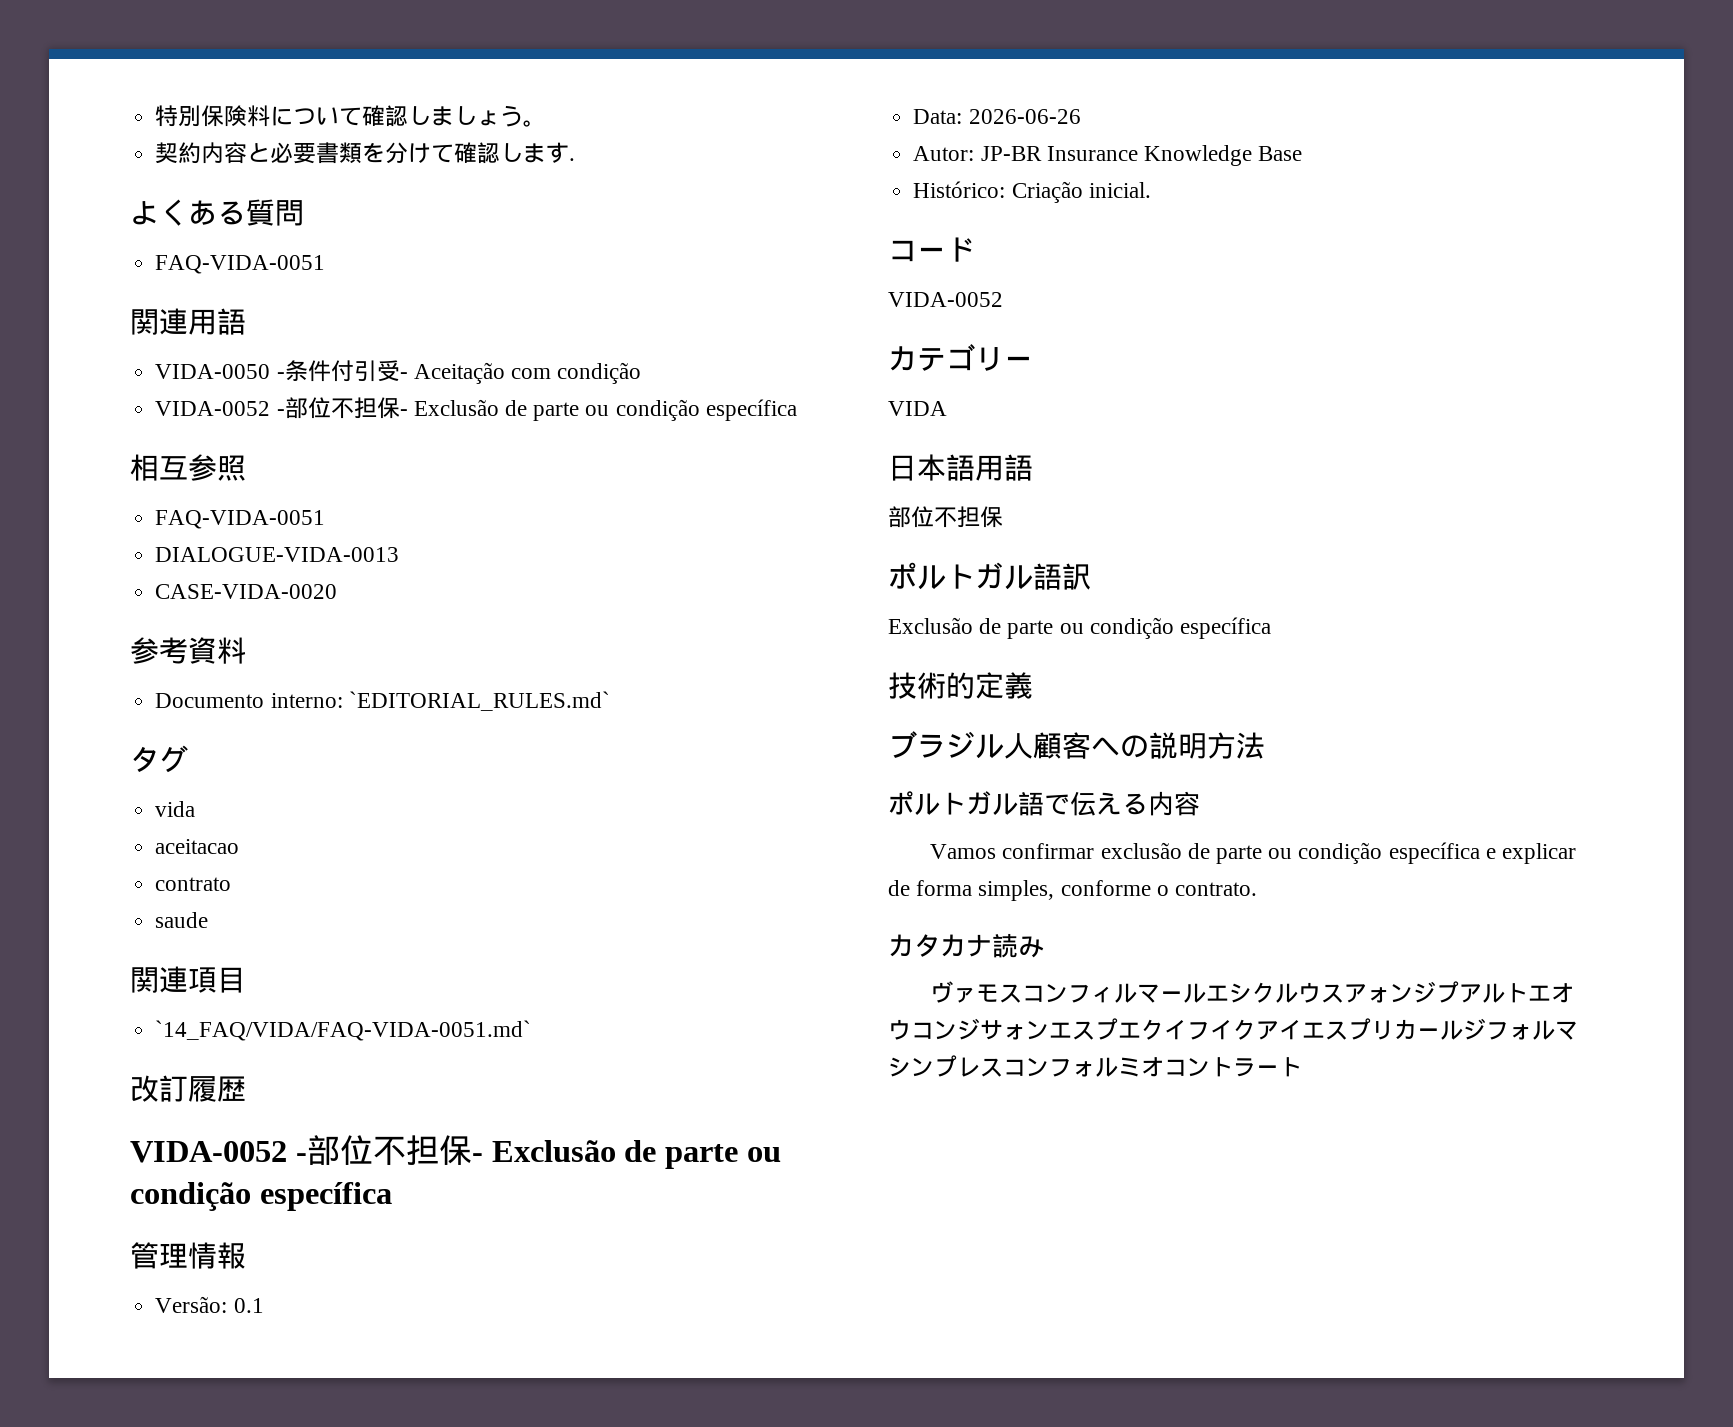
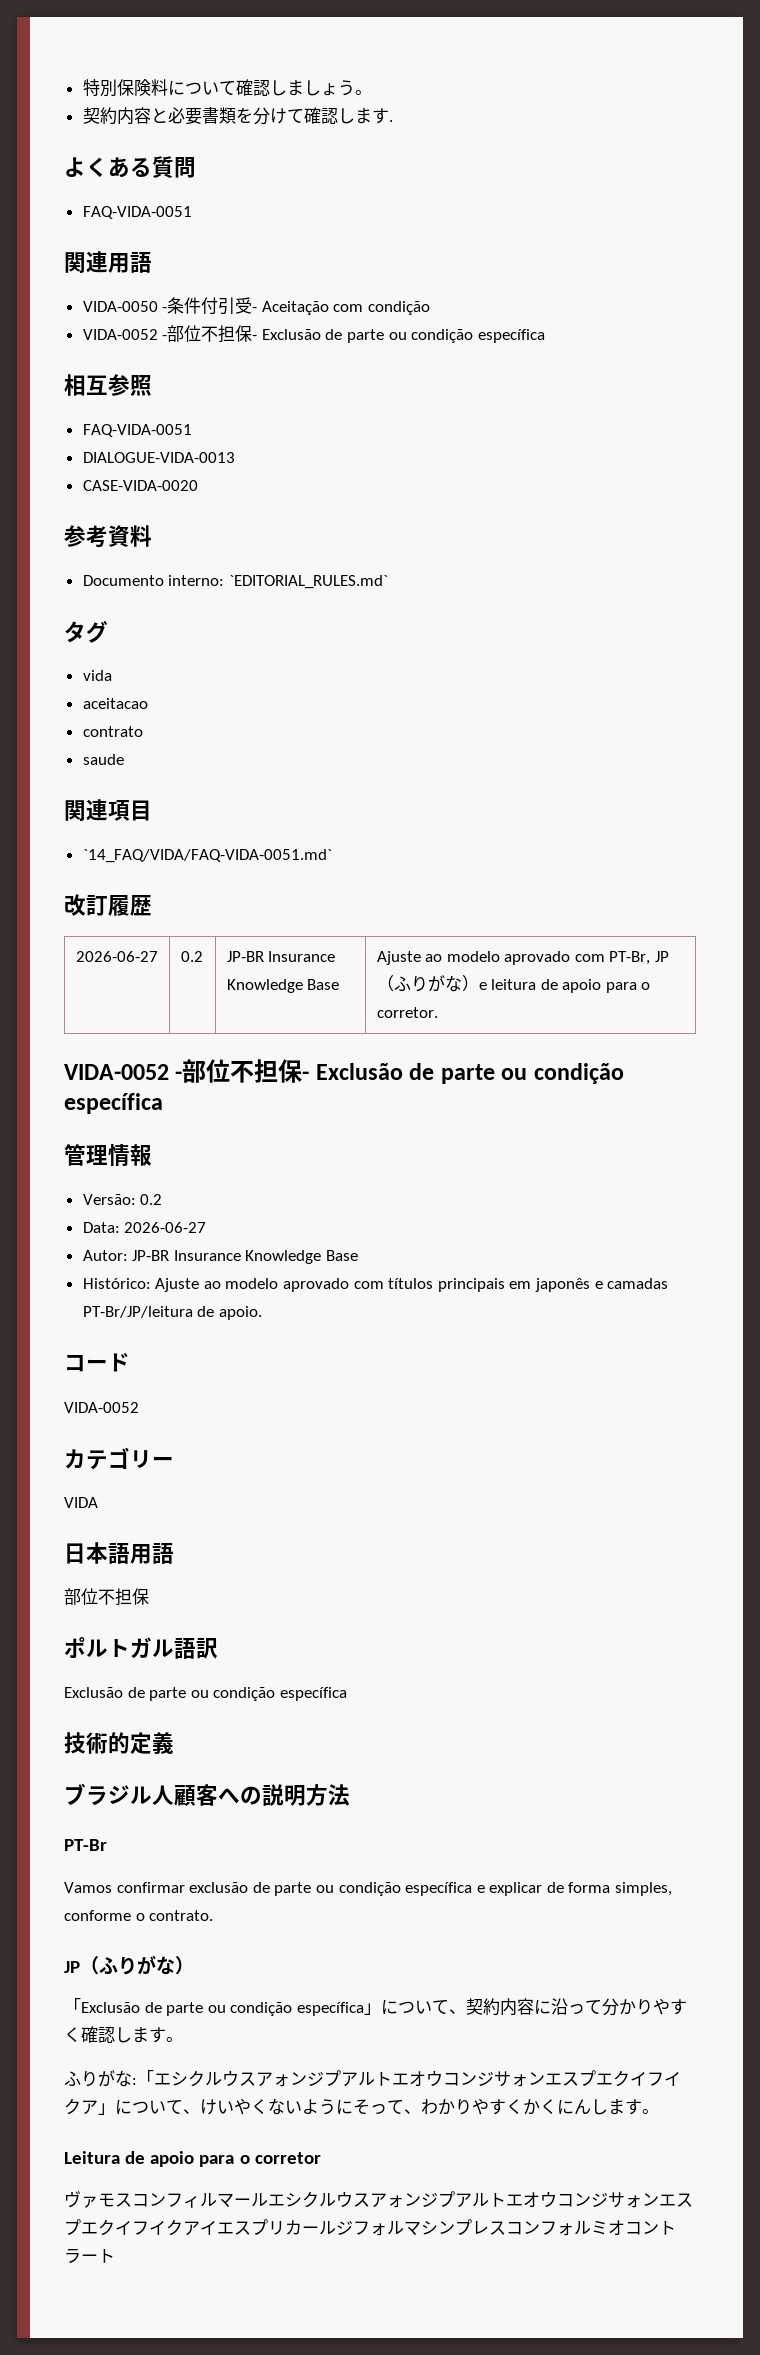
(246, 1089) none -> [75,951,158,962] [180,951,203,962] [226,951,336,962] [226,979,340,993] [376,951,670,965] [376,975,651,993] [376,1007,438,1018] // 2026-06-27 | 0.2 | JP-BR Insurance Knowledge Base | Ajuste ao modelo aprovado com PT-Br, JP（ふりがな）e leitura de apoio para o corretor.
[233,1298,264,1313] 0.1 -> [140,1194,163,1205] 0.2
[968,109,1081,124] 2026-06-26 -> [124,1222,207,1233] 2026-06-27
[1011,181,1151,203] Criação inicial. -> [155,1278,669,1292] [82,1306,262,1320] Ajuste ao modelo aprovado com títulos principais em japonês e camadas PT-Br/JP/leitura de apoio.
[888,791,1200,816] ポルトガル語で伝える内容 -> [64,1839,107,1851] PT-Br
[888,933,1044,958] カタカナ読み -> [64,1955,194,1975] [64,1998,687,2016] [64,2026,183,2043] [64,2070,681,2087] [64,2098,659,2115] [64,2151,321,2167] JP（ふりがな） // 「Exclusão de parte ou condição específica」について、契約内容に沿って分かりやすく確認します。 // ふりがな:「エシクルウスアォンジプアルトエオウコンジサォンエスプエクイフイクア」について、けいやくないようにそって、わかりやすくかくにんします。 // Leitura de apoio para o corretor

